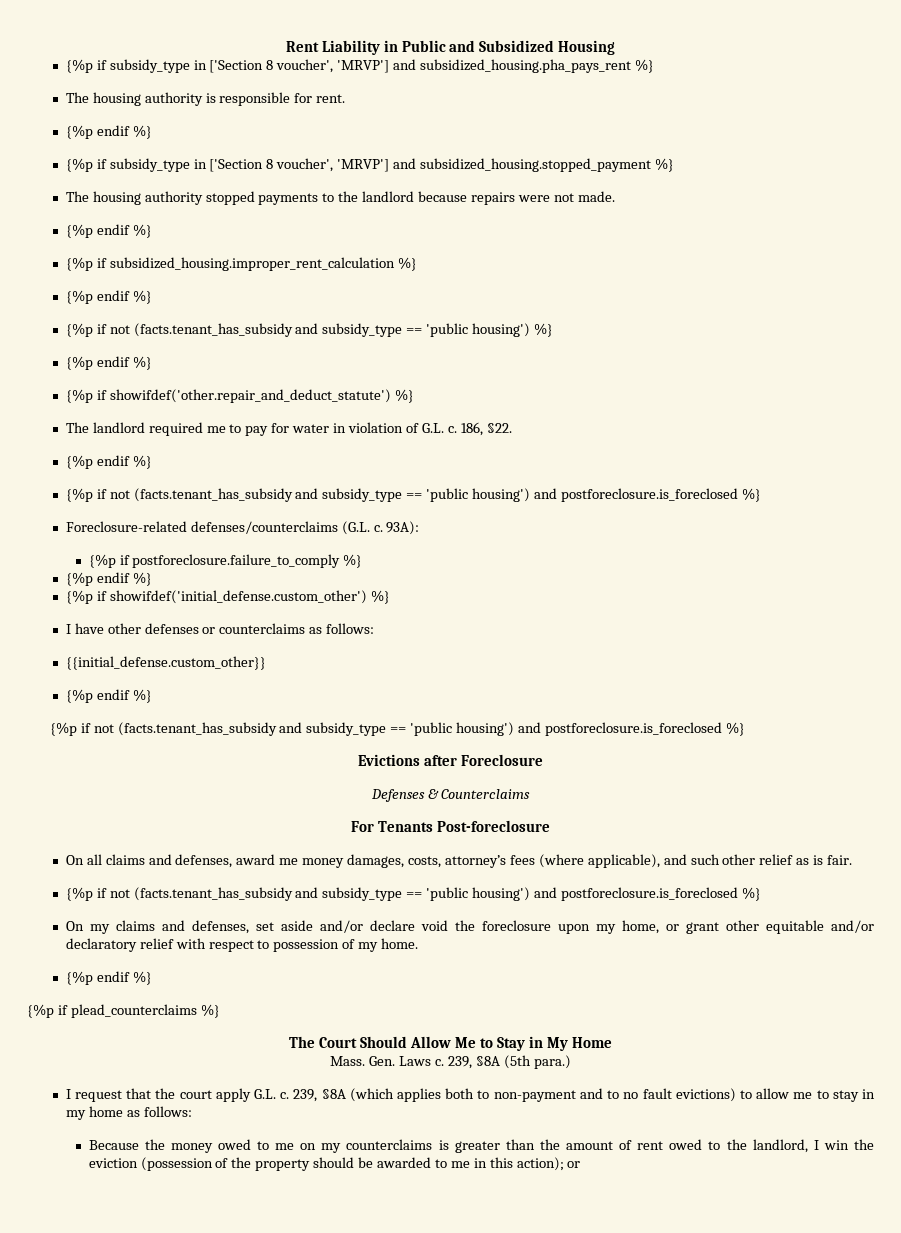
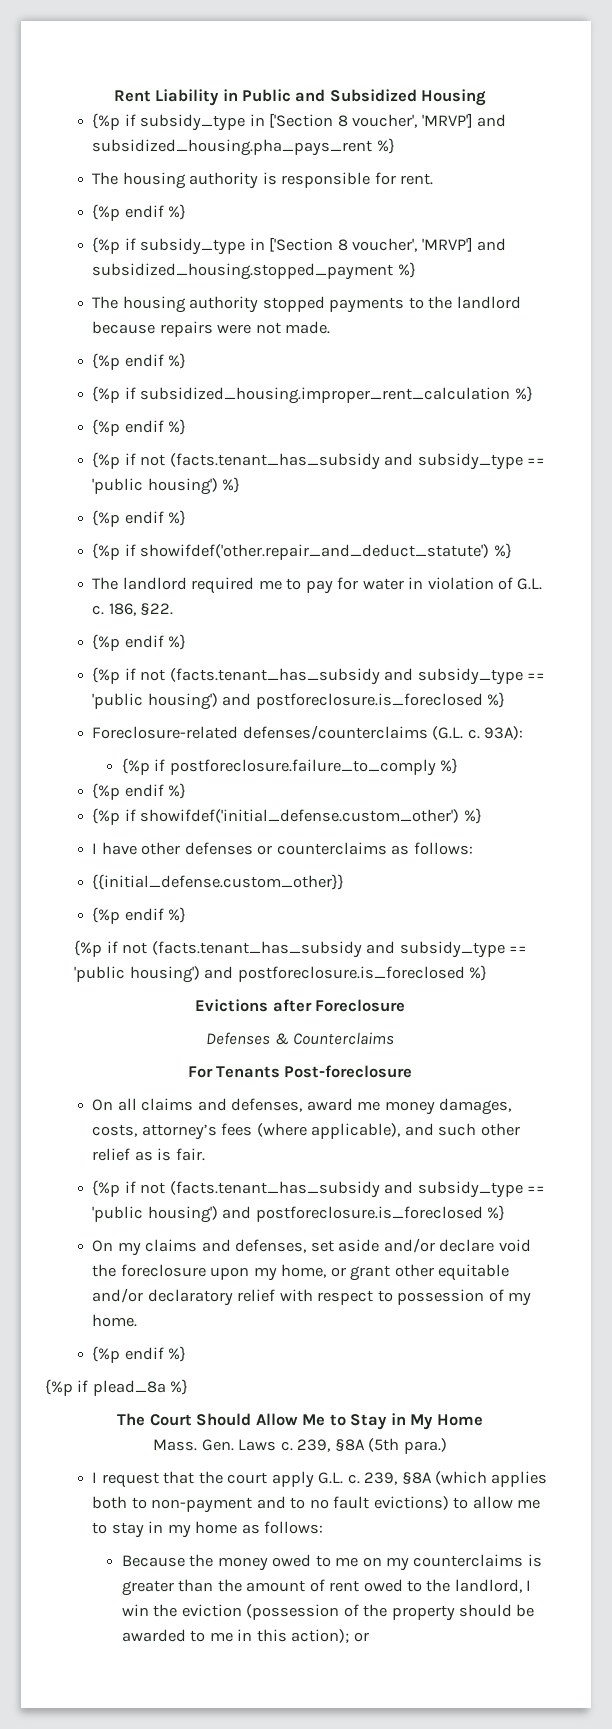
[70,1004,197,1018] plead_counterclaims -> [92,1380,166,1396] plead_8a

